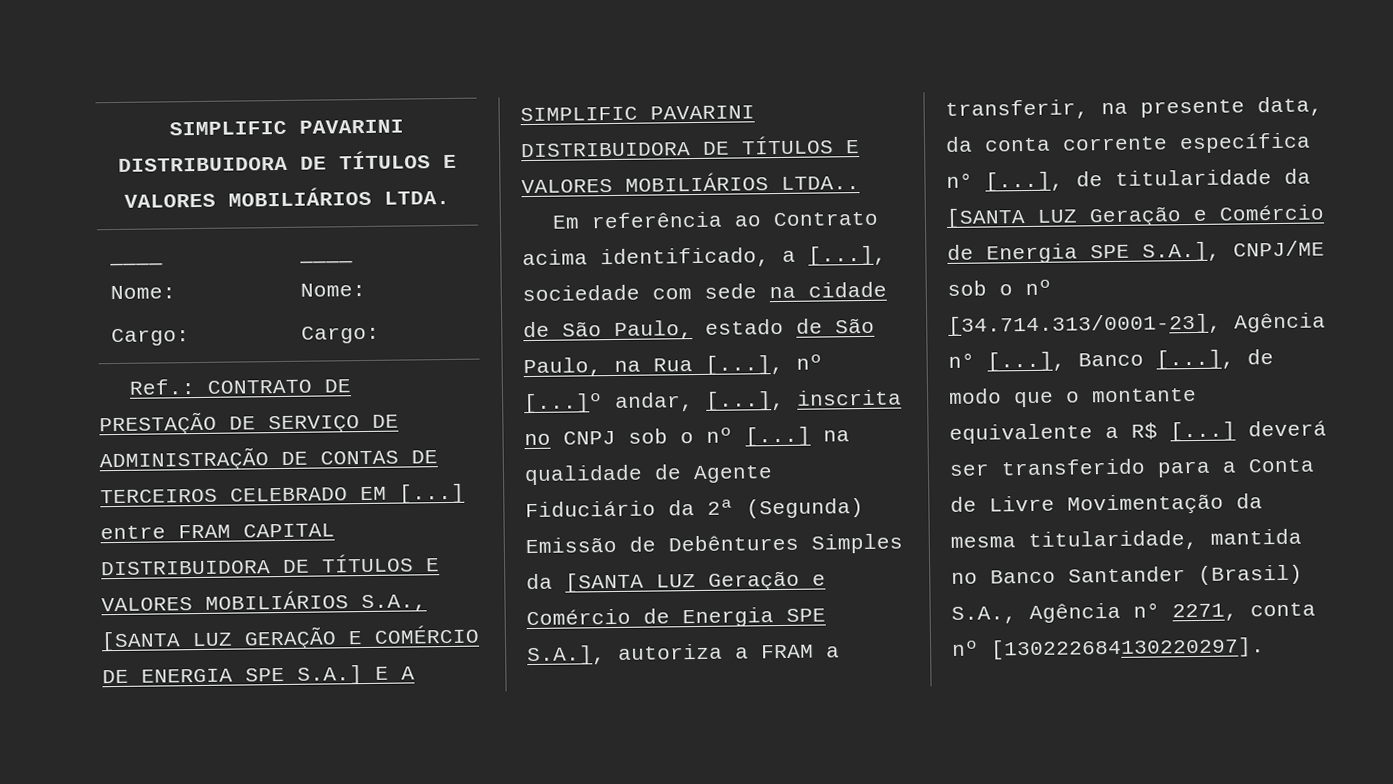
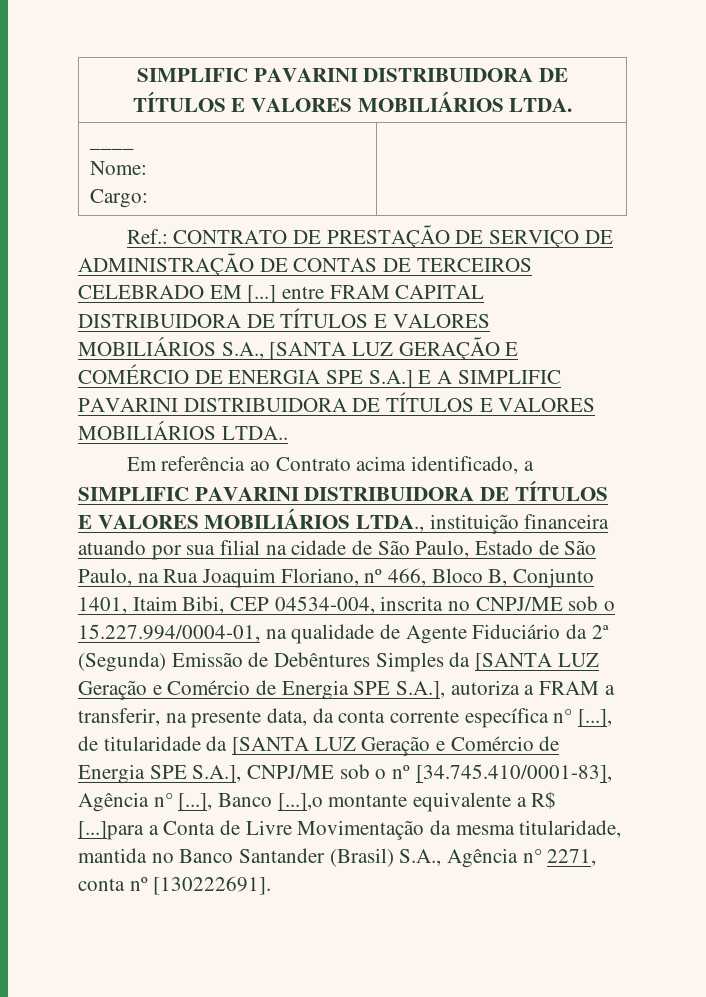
[299,260,354,264] [300,282,367,297] [301,325,381,344] ____ // Nome: // Cargo: -> (148, 198) none
[808,245,887,266] [522,283,757,302] [...], sociedade com sede -> [78,480,608,501] [78,508,610,534] [78,540,261,560] SIMPLIFIC PAVARINI DISTRIBUIDORA DE TÍTULOS E VALORES MOBILIÁRIOS LTDA., instituição financeira atuando por sua filial
[705,318,784,335] estado -> [475,540,534,555] Estado
[705,354,823,375] [524,390,785,414] [...], nº [...]º andar, [...], -> [202,568,595,588] [78,596,375,614] Joaquim Floriano, nº 466, Bloco B, Conjunto 1401, Itaim Bibi, CEP 04534-004,
[563,426,811,447] CNPJ sob o nº [...] -> [475,596,616,611] [78,624,260,642] CNPJ/ME sob o 15.227.994/0004-01,
[948,313,1222,336] [34.714.313/0001-23], -> [415,764,612,783] [34.745.410/0001-83],
[1156,349,1274,370] [948,387,1197,408] [949,420,1327,444] [949,458,1211,478] [...], de modo que o montante equivalente a R$ [...] deverá ser transferido para -> [277,791,557,812] [78,821,144,840] [...],o montante equivalente a R$ [...]para
[991,637,1265,660] [130222684130220297]. -> [153,876,272,895] [130222691].

